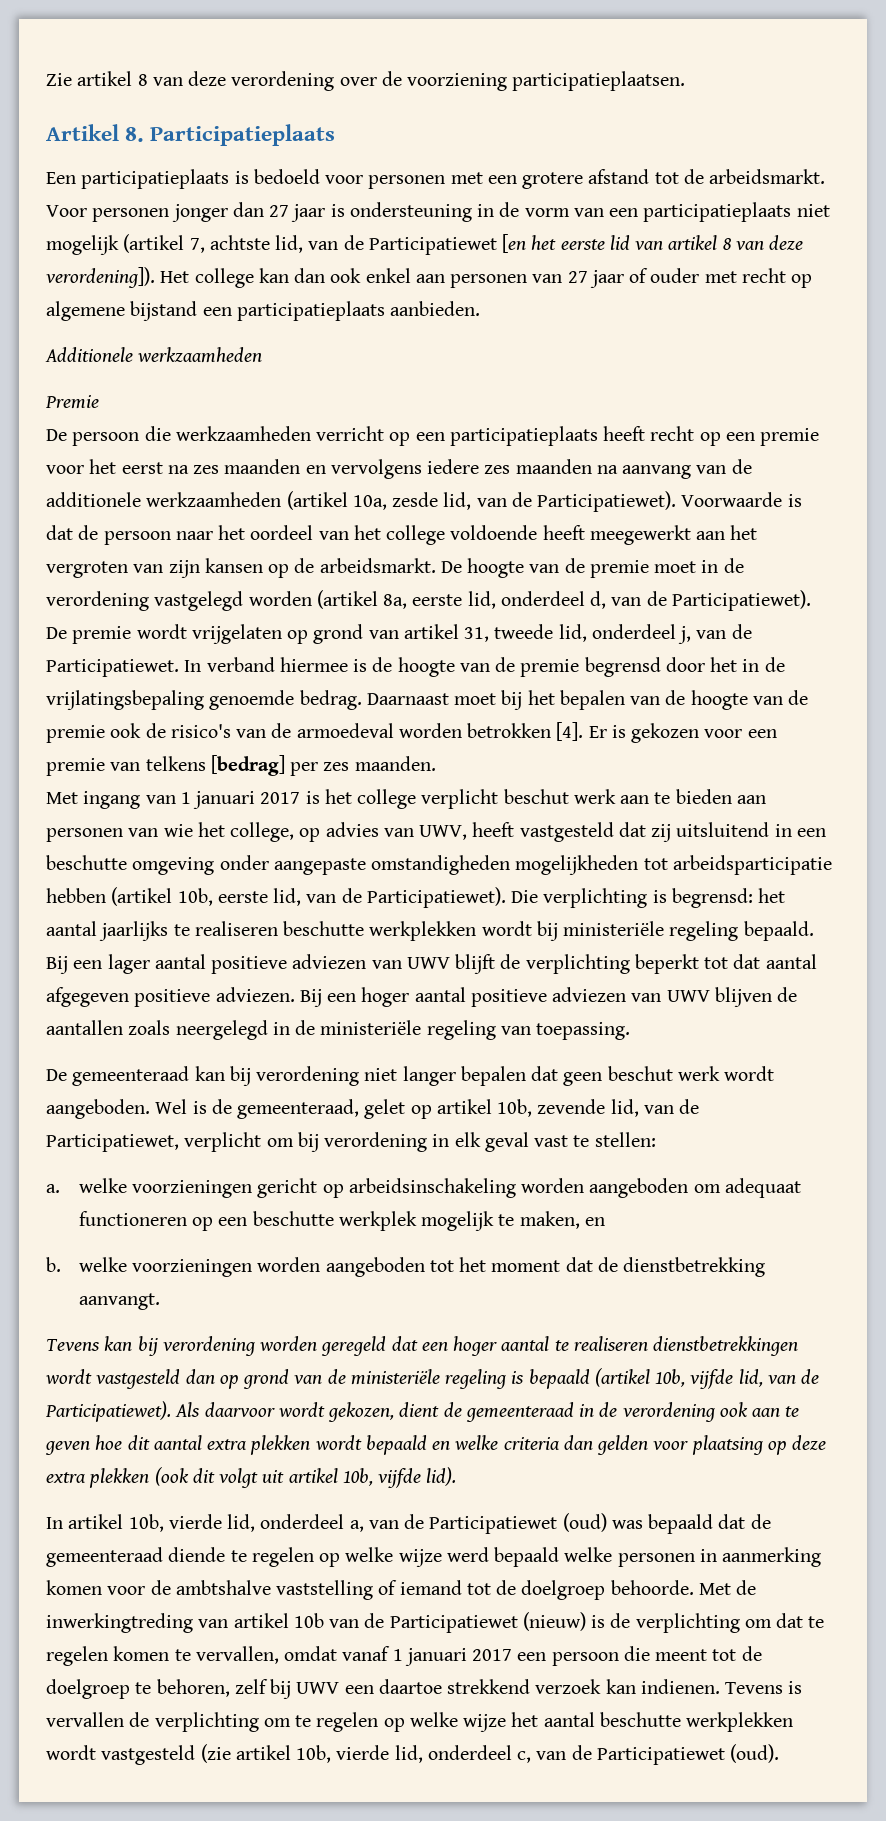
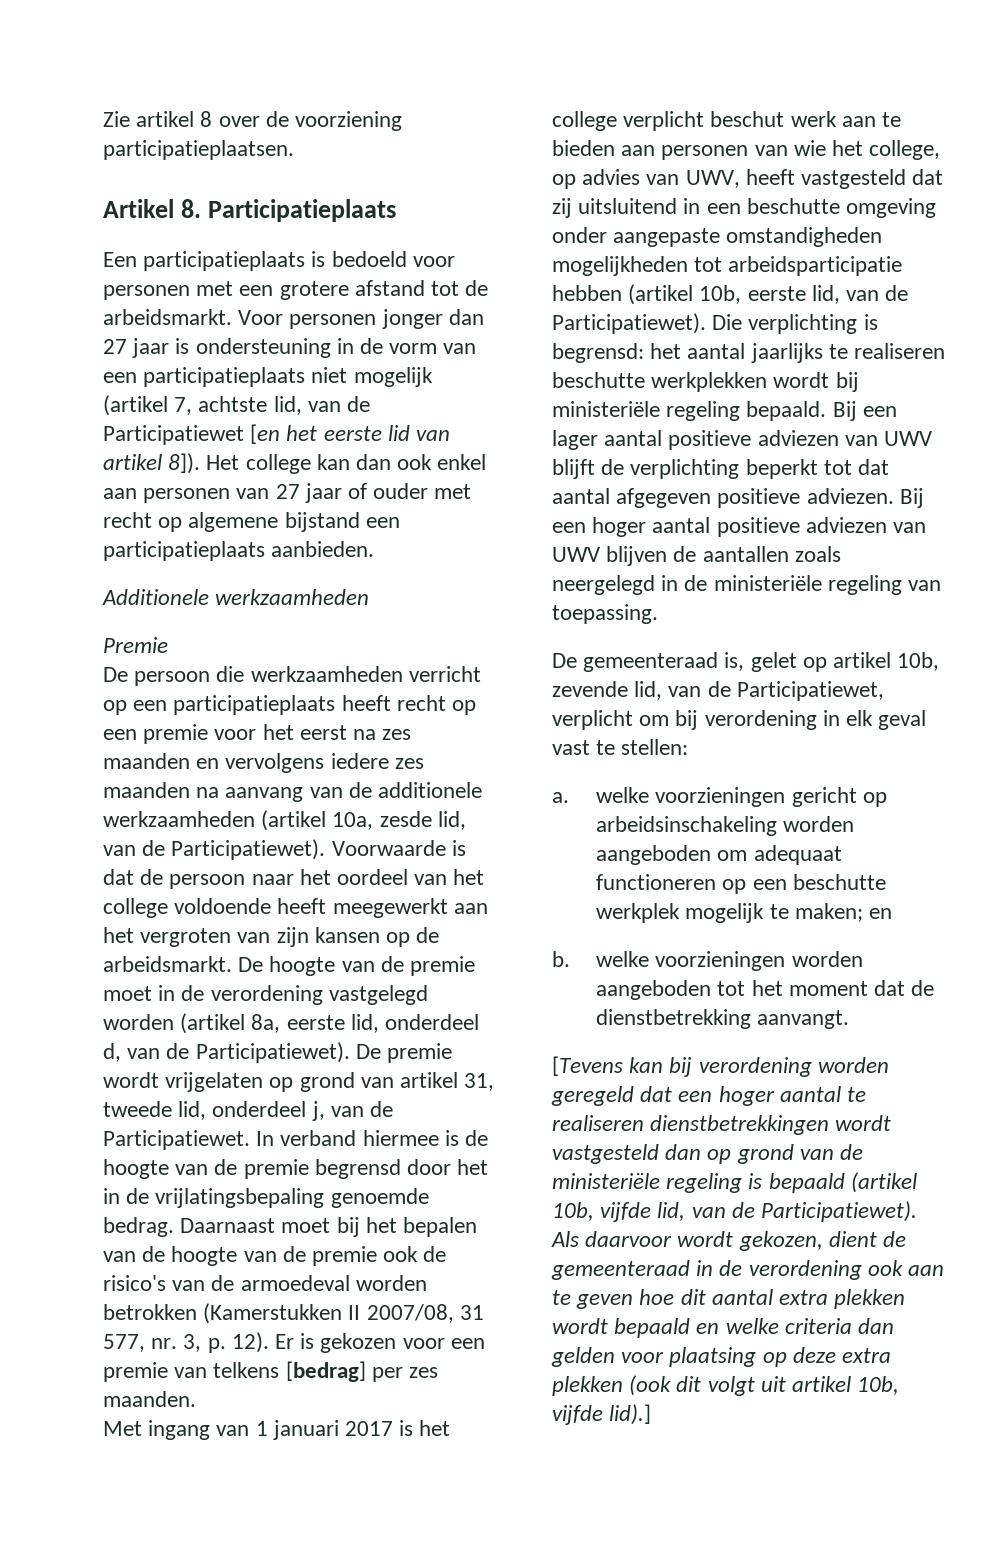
[152,71,335,91] van deze verordening -> (213, 119) none
[722,235,804,250] [46,267,155,288] 8 van deze verordening]). -> [168,453,201,474] 8]).
[556,722,584,741] [4]. -> [203,1303,484,1324] [103,1332,269,1353] (Kamerstukken II 2007/08, 31 577, nr. 3, p. 12).
[194,1066,775,1086] [46,1099,360,1119] kan bij verordening niet langer bepalen dat geen beschut werk wordt aangeboden. Wel is de gemeenteraad, -> [724,652,745,671] is,
[519,1211,580,1229] maken, -> [794,903,863,922] maken;
[46,1339,100,1351] Tevens -> [552,1056,623,1076] [Tevens
[426,1467,457,1486] [46,1513,771,1534] [46,1547,822,1567] [46,1580,757,1600] [46,1612,825,1633] [46,1646,762,1666] [46,1679,803,1699] [46,1712,794,1732] [46,1744,780,1765] lid). // In artikel 10b, vierde lid, onderdeel a, van de Participatiewet (oud) was bepaald dat de gemeenteraad diende te regelen op welke wijze werd bepaald welke personen in aanmerking komen voor de ambtshalve vaststelling of iemand tot de doelgroep behoorde. Met de inwerkingtreding van artikel 10b van de Participatiewet (nieuw) is de verplichting om dat te regelen komen te vervallen, omdat vanaf 1 januari 2017 een persoon die meent tot de doelgroep te behoren, zelf bij UWV een daartoe strekkend verzoek kan indienen. Tevens is vervallen de verplichting om te regelen op welke wijze het aantal beschutte werkplekken wordt vastgesteld (zie artikel 10b, vierde lid, onderdeel c, van de Participatiewet (oud). -> [609,1404,652,1425] lid).]

